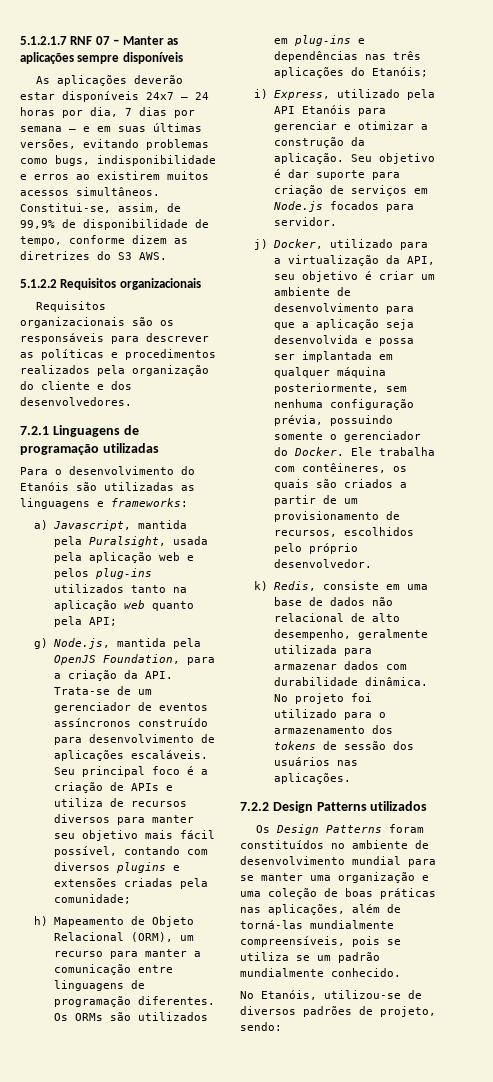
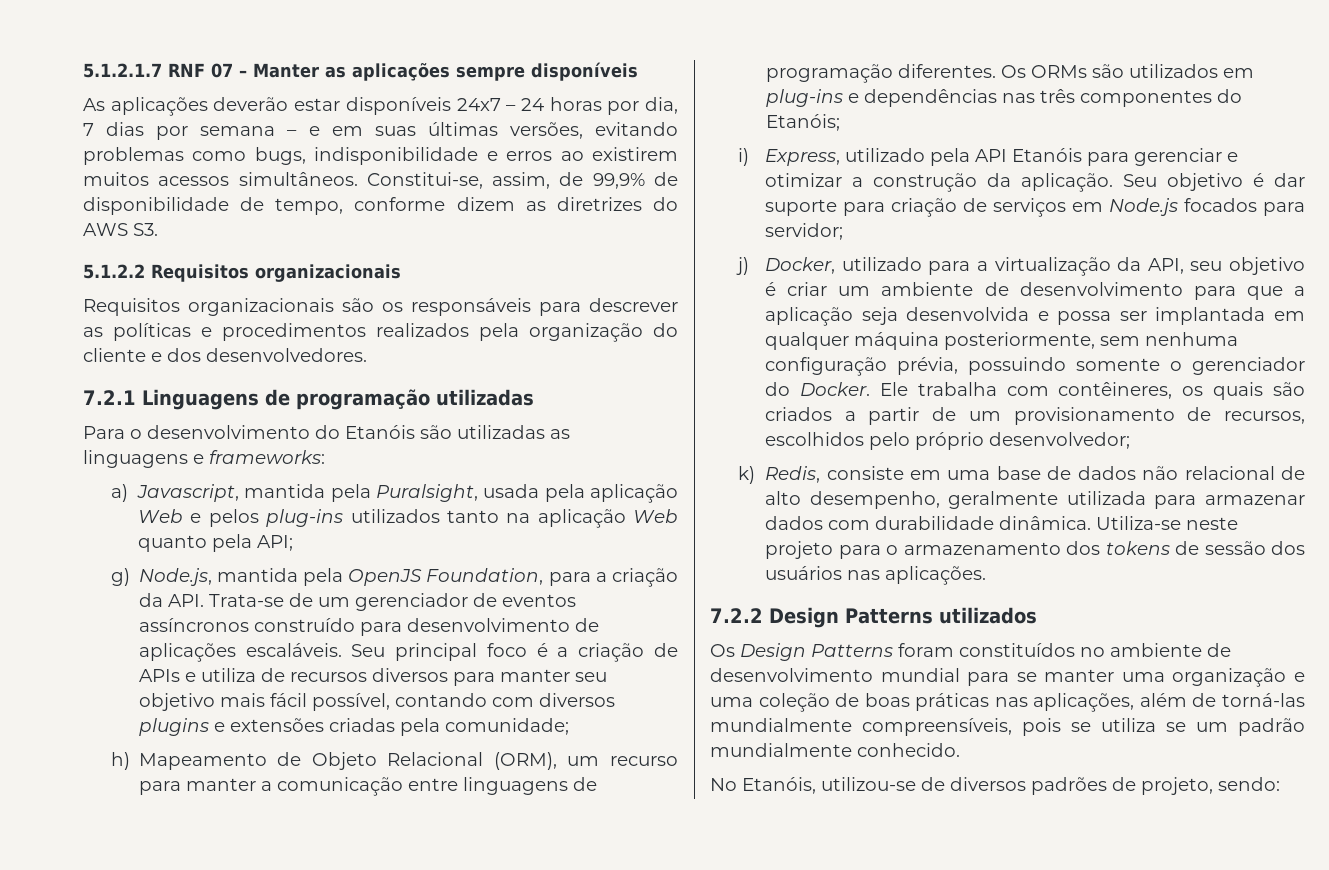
[118,252,167,260] S3 AWS. -> [83,223,158,236] AWS S3.
[158,552,180,561] web -> [138,509,184,523] Web
[123,600,145,609] web -> [633,509,679,523] Web
[273,67,344,78] aplicações -> [1079,90,1212,107] componentes
[273,217,337,226] servidor. -> [765,223,844,240] servidor;
[273,559,372,568] desenvolvedor. -> [989,432,1131,449] desenvolvedor;
[273,693,372,704] [273,709,337,718] No projeto foi utilizado -> [1096,516,1239,530] [765,541,834,559] Utiliza-se neste projeto

